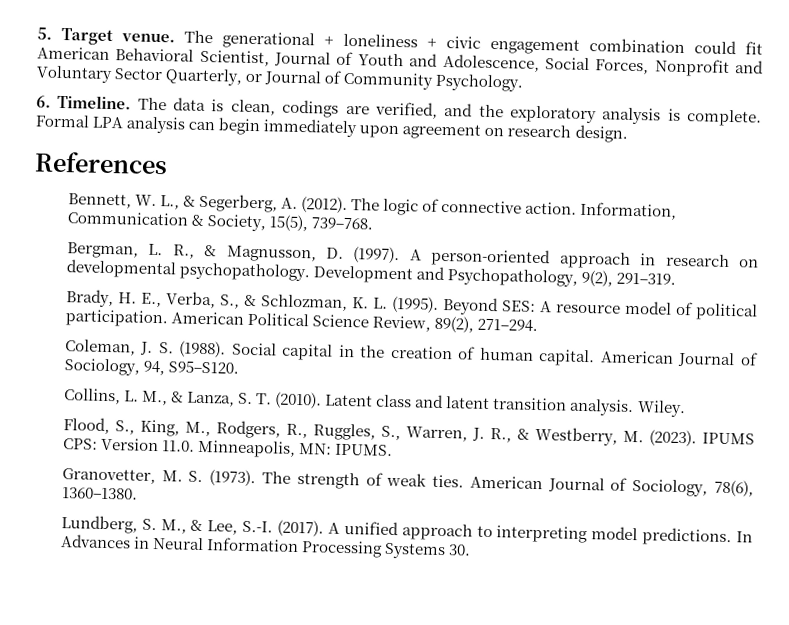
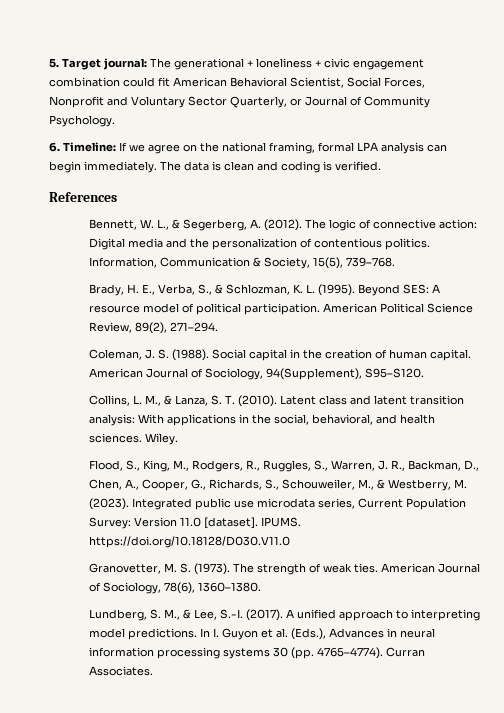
[121,32,175,43] venue. -> [104,58,147,70] journal:
[274,51,540,72] Journal of Youth and Adolescence, -> (344, 82) none
[57,94,763,127] [35,114,628,143] Timeline. The data is clean, codings are verified, and the exploratory analysis is complete. Formal LPA analysis can begin immediately upon agreement on research design. -> [63,142,447,154] [49,161,381,173] Timeline: If we agree on the national framing, formal LPA analysis can begin immediately. The data is clean and coding is verified.
[525,201,578,215] action. -> [438,219,477,229] [88,238,430,250] action: Digital media and the personalization of contentious politics.
[66,242,759,269] [65,259,677,287] // Bergman, L. R., & Magnusson, D. (1997). A person-oriented approach in research on developmental psychopathology. Development and Psychopathology, 9(2), 291–319. -> (395, 262) none
[142,360,165,376] 94, -> [265,368,362,380] 94(Supplement),
[569,398,635,417] analysis. -> [88,414,435,426] [88,433,142,443] analysis: With applications in the social, behavioral, and health sciences.
[516,426,756,447] [62,437,333,458] & Westberry, M. (2023). IPUMS CPS: Version 11.0. Minneapolis, MN: -> [407,460,479,471] [88,479,467,491] [88,498,466,510] [88,517,258,529] Backman, D., Chen, A., Cooper, G., Richards, S., Schouweiler, M., & Westberry, M. (2023). Integrated public use microdata series, Current Population Survey: Version 11.0 [dataset].
(394, 449) none -> [88,536,290,548] https://doi.org/10.18128/D030.V11.0
[60,534,472,560] Advances in Neural Information Processing Systems 30. -> [212,628,435,640] [88,647,425,659] [88,666,153,676] I. Guyon et al. (Eds.), Advances in neural information processing systems 30 (pp. 4765–4774). Curran Associates.

